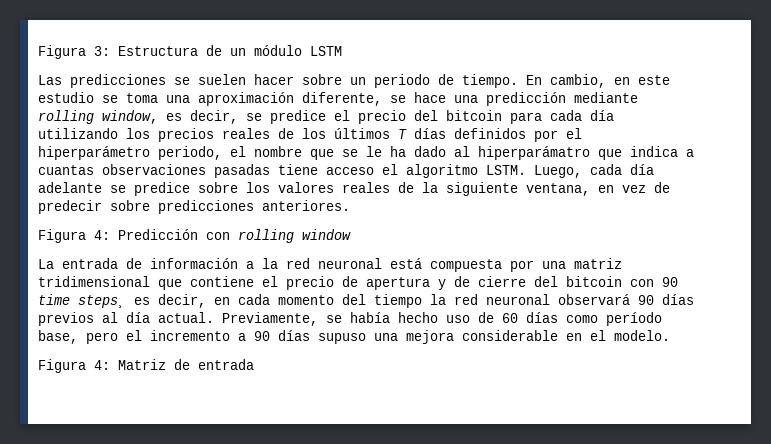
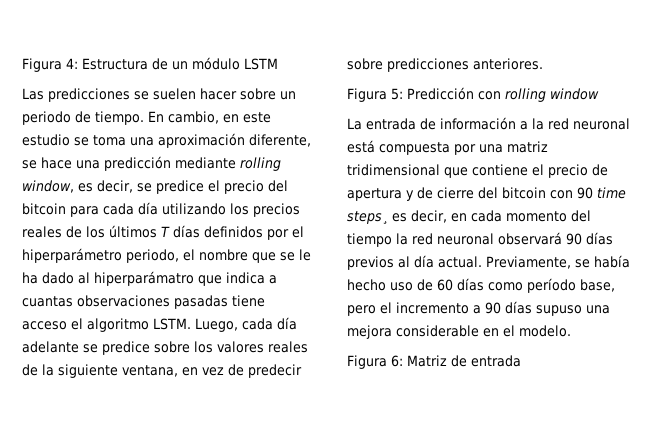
[38,45,110,59] Figura 3: -> [22,58,78,72] Figura 4:
[94,230,110,240] 4: -> [390,88,403,100] 5:
[94,360,110,370] 4: -> [390,355,403,367] 6:

